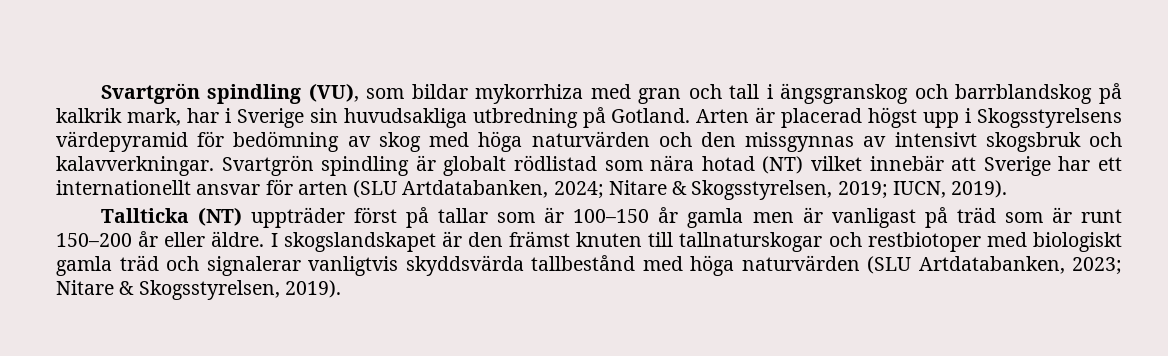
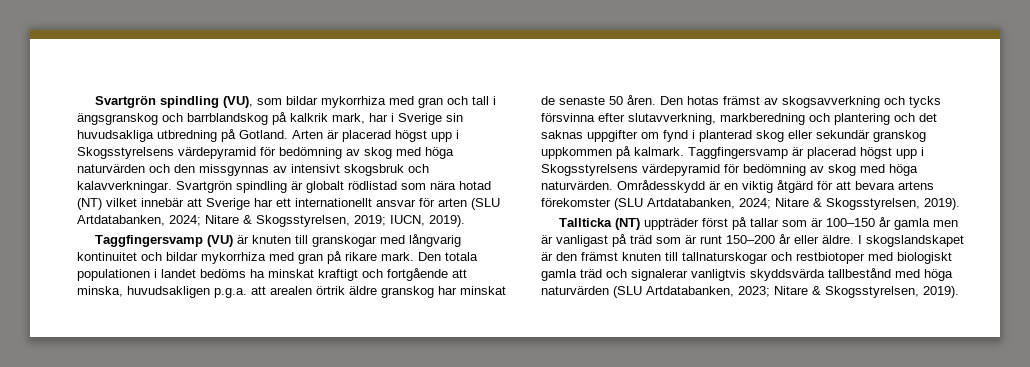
(1008, 189) none -> [94,234,461,247] [77,251,478,264] [77,268,467,281] [77,286,506,298] [541,95,941,108] [541,113,937,125] [541,130,926,142] [541,146,924,159] [541,164,918,176] [541,180,934,193] [541,198,960,210] // Taggfingersvamp (VU) är knuten till granskogar med långvarig kontinuitet och bildar mykorrhiza med gran på rikare mark. Den totala populationen i landet bedöms ha minskat kraftigt och fortgående att minska, huvudsakligen p.g.a. att arealen örtrik äldre granskog har minskat de senaste 50 åren. Den hotas främst av skogsavverkning och tycks försvinna efter slutavverkning, markberedning och plantering och det saknas uppgifter om fynd i planterad skog eller sekundär granskog uppkommen på kalmark. Taggfingersvamp är placerad högst upp i Skogsstyrelsens värdepyramid för bedömning av skog med höga naturvärden. Områdesskydd är en viktig åtgärd för att bevara artens förekomster (SLU Artdatabanken, 2024; Nitare & Skogsstyrelsen, 2019).

